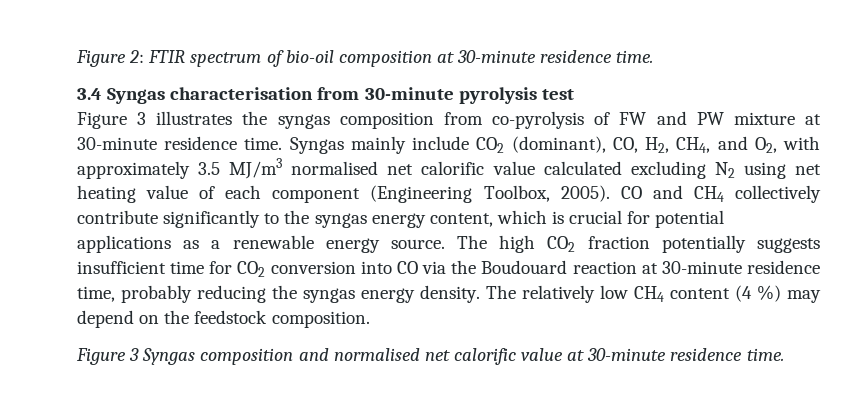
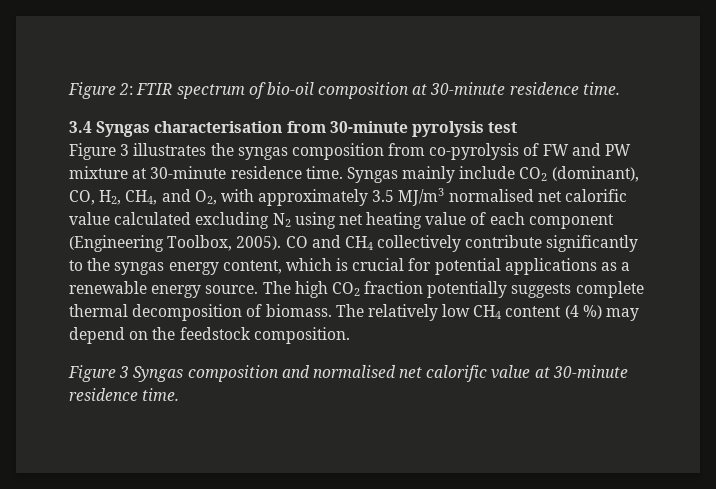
[77,260,820,277] [77,285,480,303] insufficient time for CO2 conversion into CO via the Boudouard reaction at 30-minute residence time, probably reducing the syngas energy density. -> [575,281,644,298] [69,304,332,321] complete thermal decomposition of biomass.

